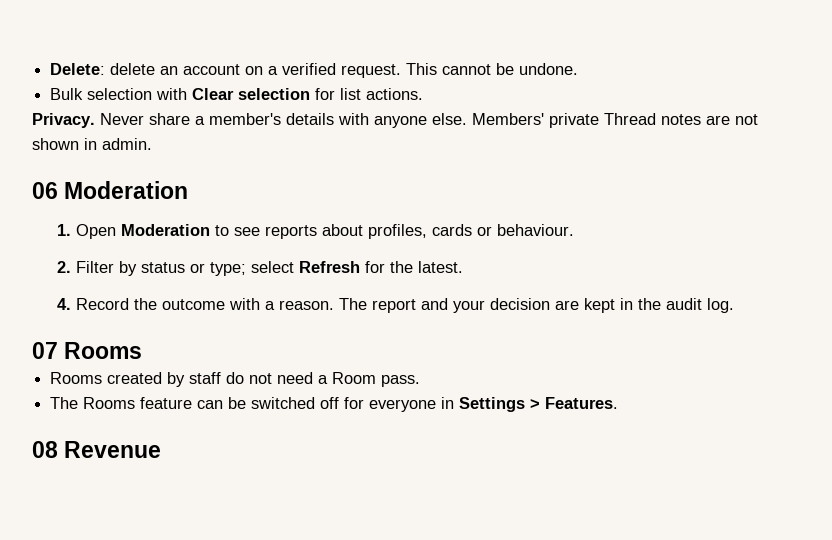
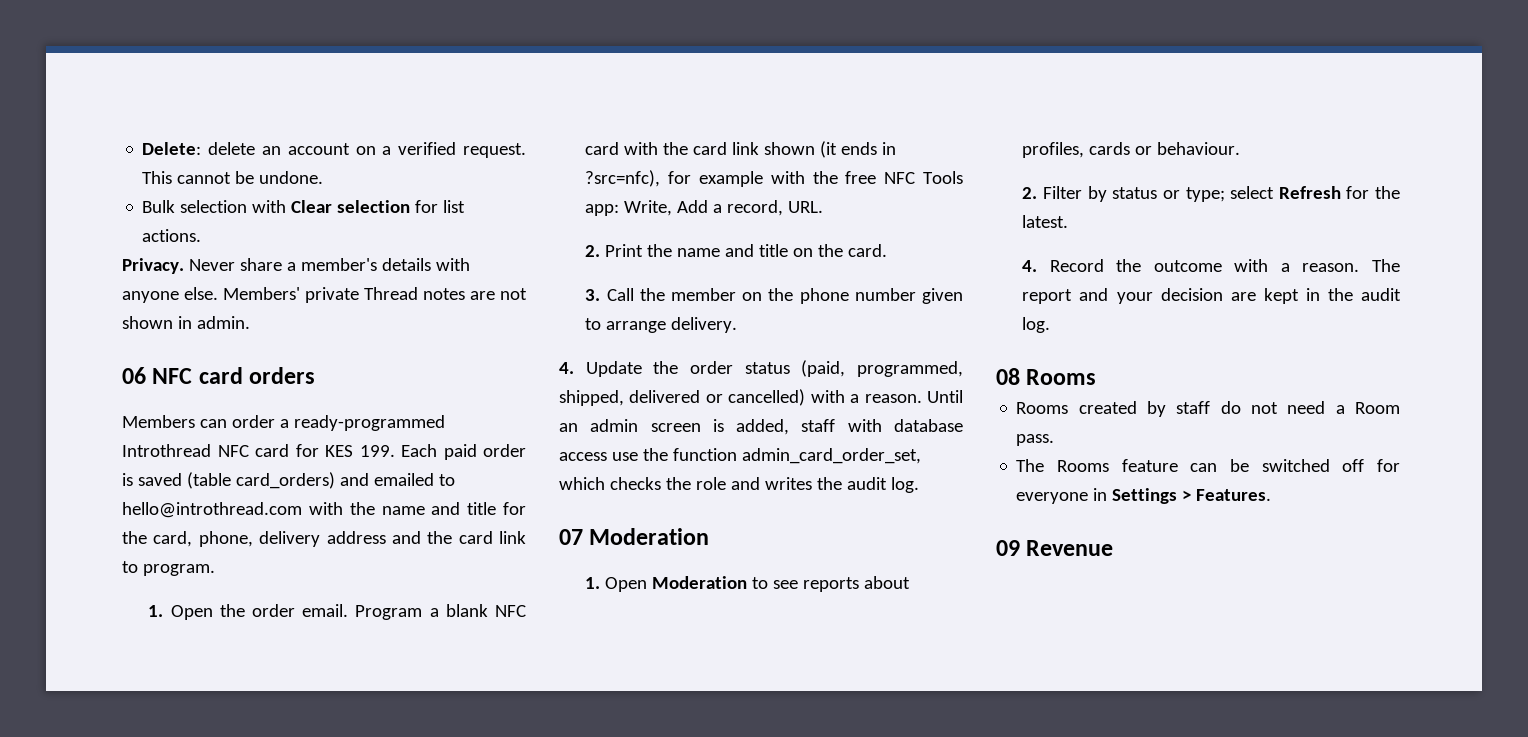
(58, 190) none -> [152,367,316,384] [122,415,445,431] [122,444,526,460] [122,472,455,489] [122,502,526,518] [122,531,526,547] [122,561,215,576] [148,604,526,620] [585,141,897,158] [585,170,963,187] [585,200,824,216] [585,244,888,257] [585,288,963,304] [585,317,738,333] [559,360,963,377] [559,389,963,406] [559,419,963,435] [559,448,921,464] [559,477,919,493] [559,529,583,545] NFC card orders // Members can order a ready-programmed Introthread NFC card for KES 199. Each paid order is saved (table card_orders) and emailed to hello@introthread.com with the name and title for the card, phone, delivery address and the card link to program. // 1. Open the order email. Program a blank NFC card with the card link shown (it ends in ?src=nfc), for example with the free NFC Tools app: Write, Add a record, URL. // 2. Print the name and title on the card. // 3. Call the member on the phone number given to arrange delivery. // 4. Update the order status (paid, programmed, shipped, delivered or cancelled) with a reason. Until an admin screen is added, staff with database access use the function admin_card_order_set, which checks the role and writes the audit log. // 07
[32,342,58,359] 07 -> [996,368,1020,385] 08
[32,441,58,458] 08 -> [996,540,1020,556] 09

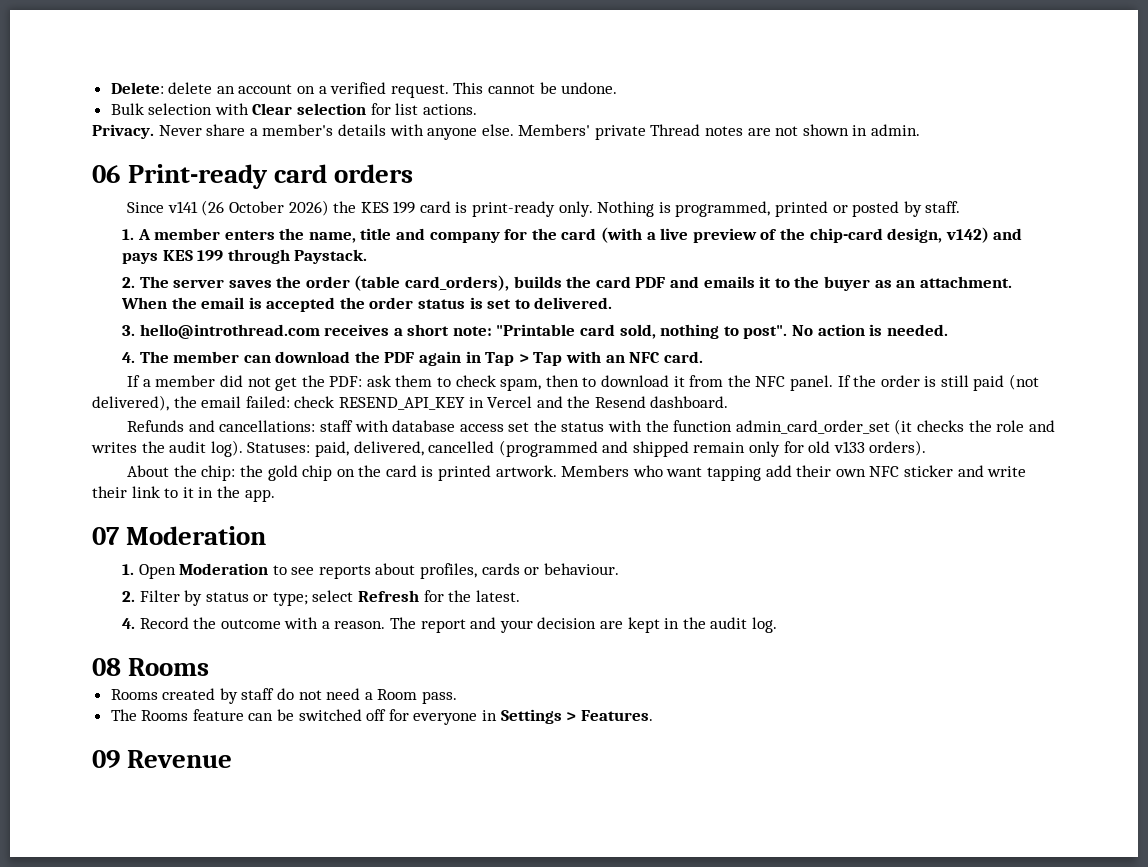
[152,368,193,384] NFC -> [128,164,269,189] Print-ready
[122,415,445,431] [122,444,526,460] [122,472,455,489] [122,502,526,518] [122,531,526,547] [122,561,215,576] [148,604,526,620] [585,141,897,158] [585,170,963,187] [585,200,824,216] [585,244,888,257] [585,288,963,304] [585,317,738,333] [559,360,963,377] [559,389,963,406] [559,419,963,435] [559,448,921,464] [559,477,605,490] Members can order a ready-programmed Introthread NFC card for KES 199. Each paid order is saved (table card_orders) and emailed to hello@introthread.com with the name and title for the card, phone, delivery address and the card link to program. // 1. Open the order email. Program a blank NFC card with the card link shown (it ends in ?src=nfc), for example with the free NFC Tools app: Write, Add a record, URL. // 2. Print the name and title on the card. // 3. Call the member on the phone number given to arrange delivery. // 4. Update the order status (paid, programmed, shipped, delivered or cancelled) with a reason. Until an admin screen is added, staff with database access use the function admin_card_order_set, which -> [127,200,961,217] [121,227,1023,243] [121,249,368,264] [121,275,1012,291] [120,297,613,312] [121,324,948,339] [121,351,703,366] [127,374,1040,391] [92,395,729,411] [127,419,913,435] Since v141 (26 October 2026) the KES 199 card is print-ready only. Nothing is programmed, printed or posted by staff. // 1. A member enters the name, title and company for the card (with a live preview of the chip-card design, v142) and pays KES 199 through Paystack. // 2. The server saves the order (table card_orders), builds the card PDF and emails it to the buyer as an attachment. When the email is accepted the order status is set to delivered. // 3. hello@introthread.com receives a short note: "Printable card sold, nothing to post". No action is needed. // 4. The member can download the PDF again in Tap > Tap with an NFC card. // If a member did not get the PDF: ask them to check spam, then to download it from the NFC panel. If the order is still paid (not delivered), the email failed: check RESEND_API_KEY in Vercel and the Resend dashboard. // Refunds and cancellations: staff with database access set the status with the function admin_card_order_set (it
[890,477,919,493] log. -> [210,440,927,457] [127,465,1027,481] [92,486,275,502] log). Statuses: paid, delivered, cancelled (programmed and shipped remain only for old v133 orders). // About the chip: the gold chip on the card is printed artwork. Members who want tapping add their own NFC sticker and write their link to it in the app.

